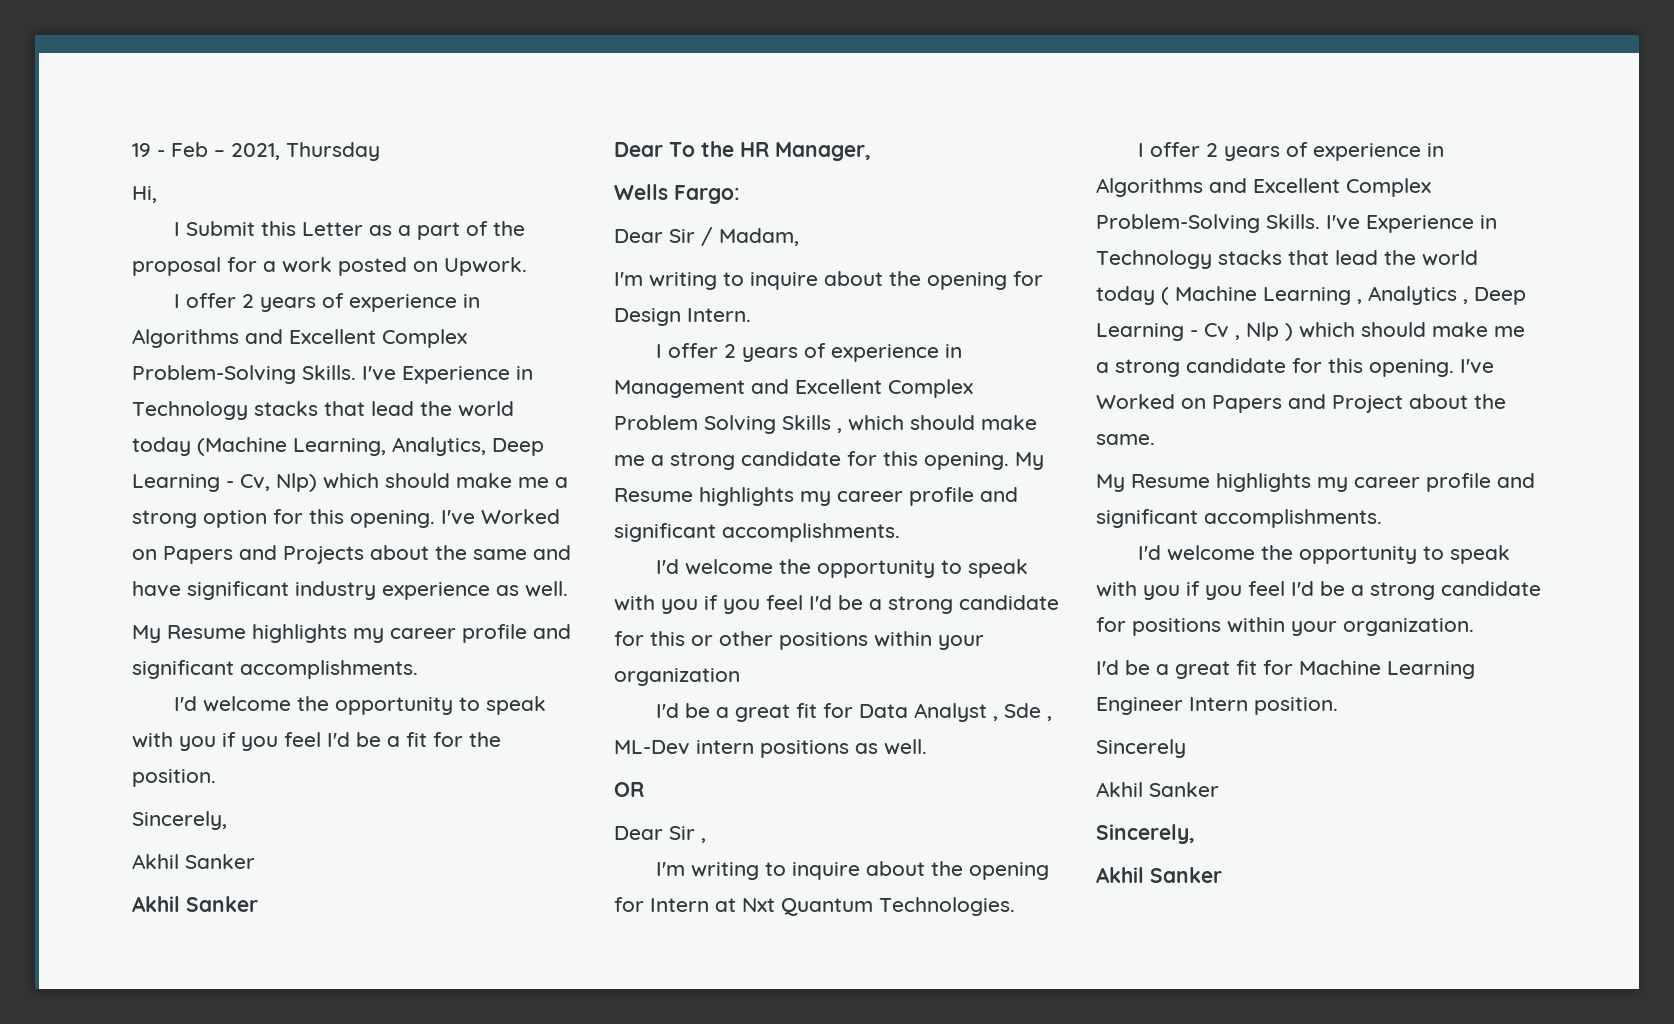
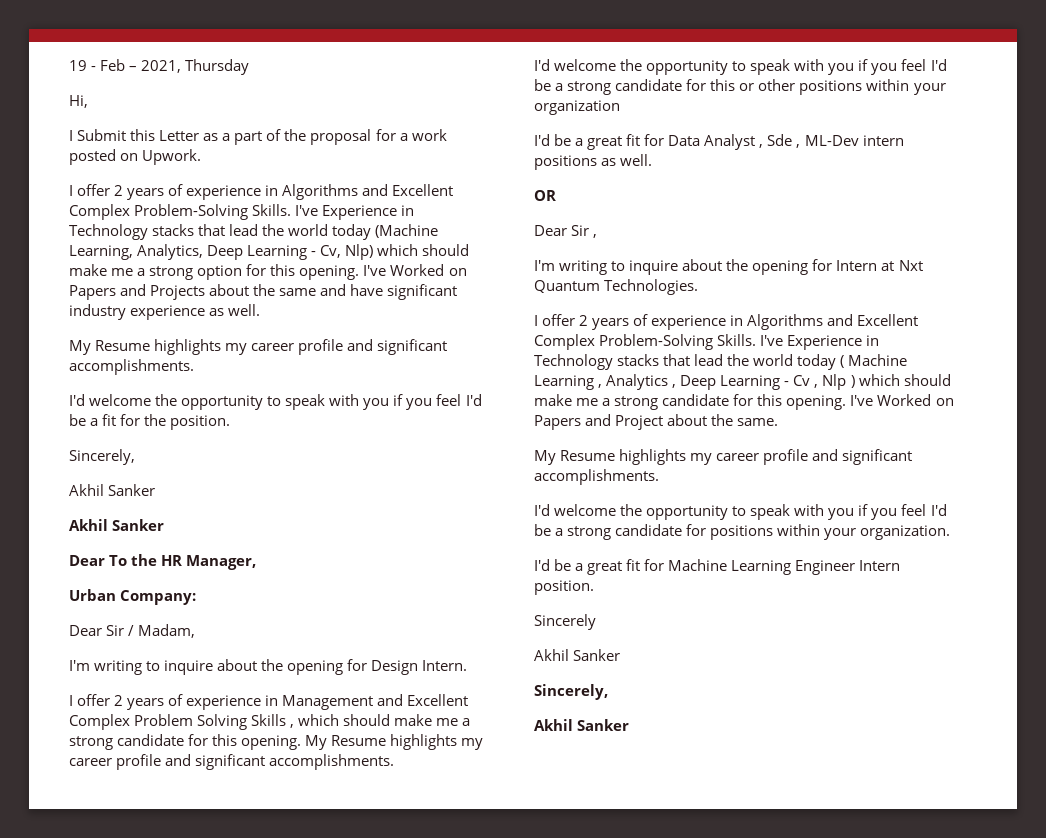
[614,184,740,204] Wells Fargo: -> [69,589,197,605] Urban Company:

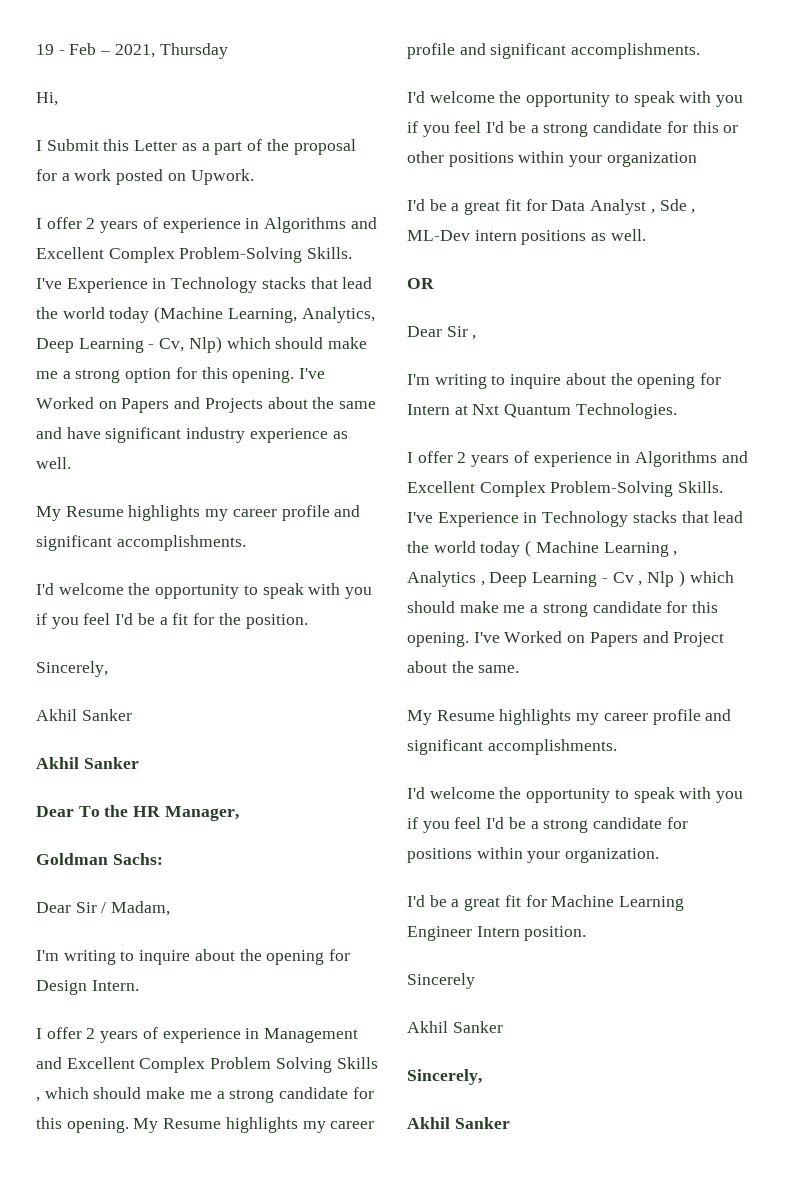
[69,589,197,605] Urban Company: -> [36,853,163,865] Goldman Sachs:

